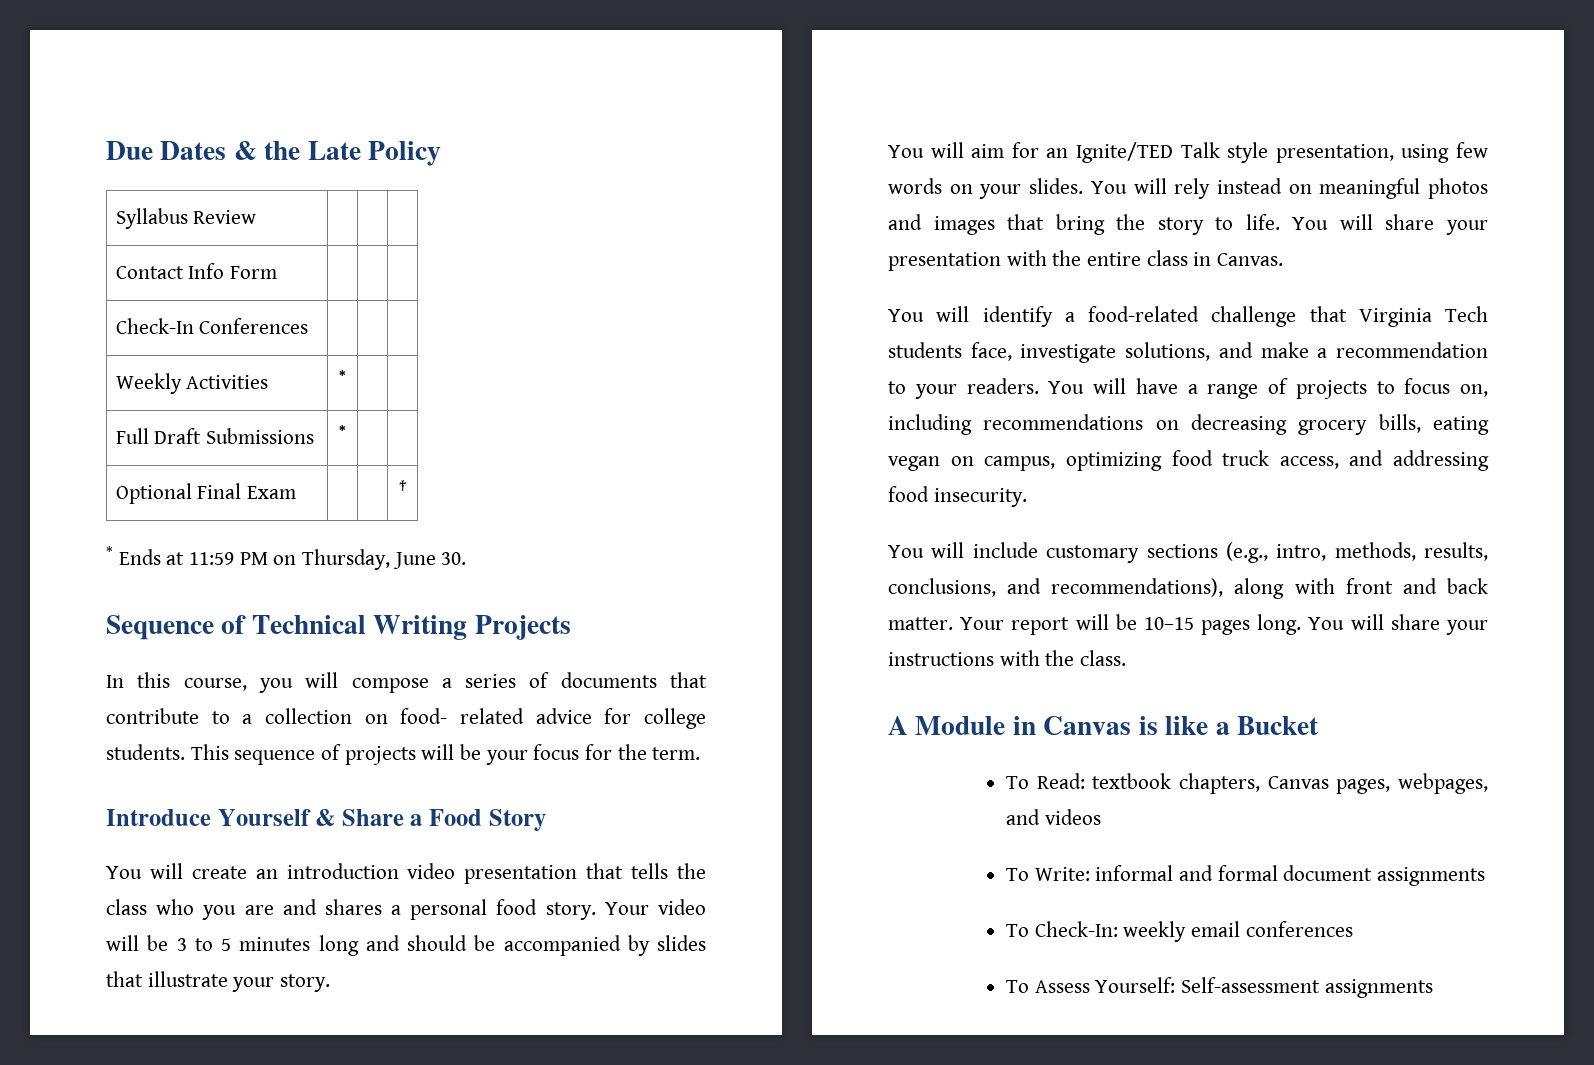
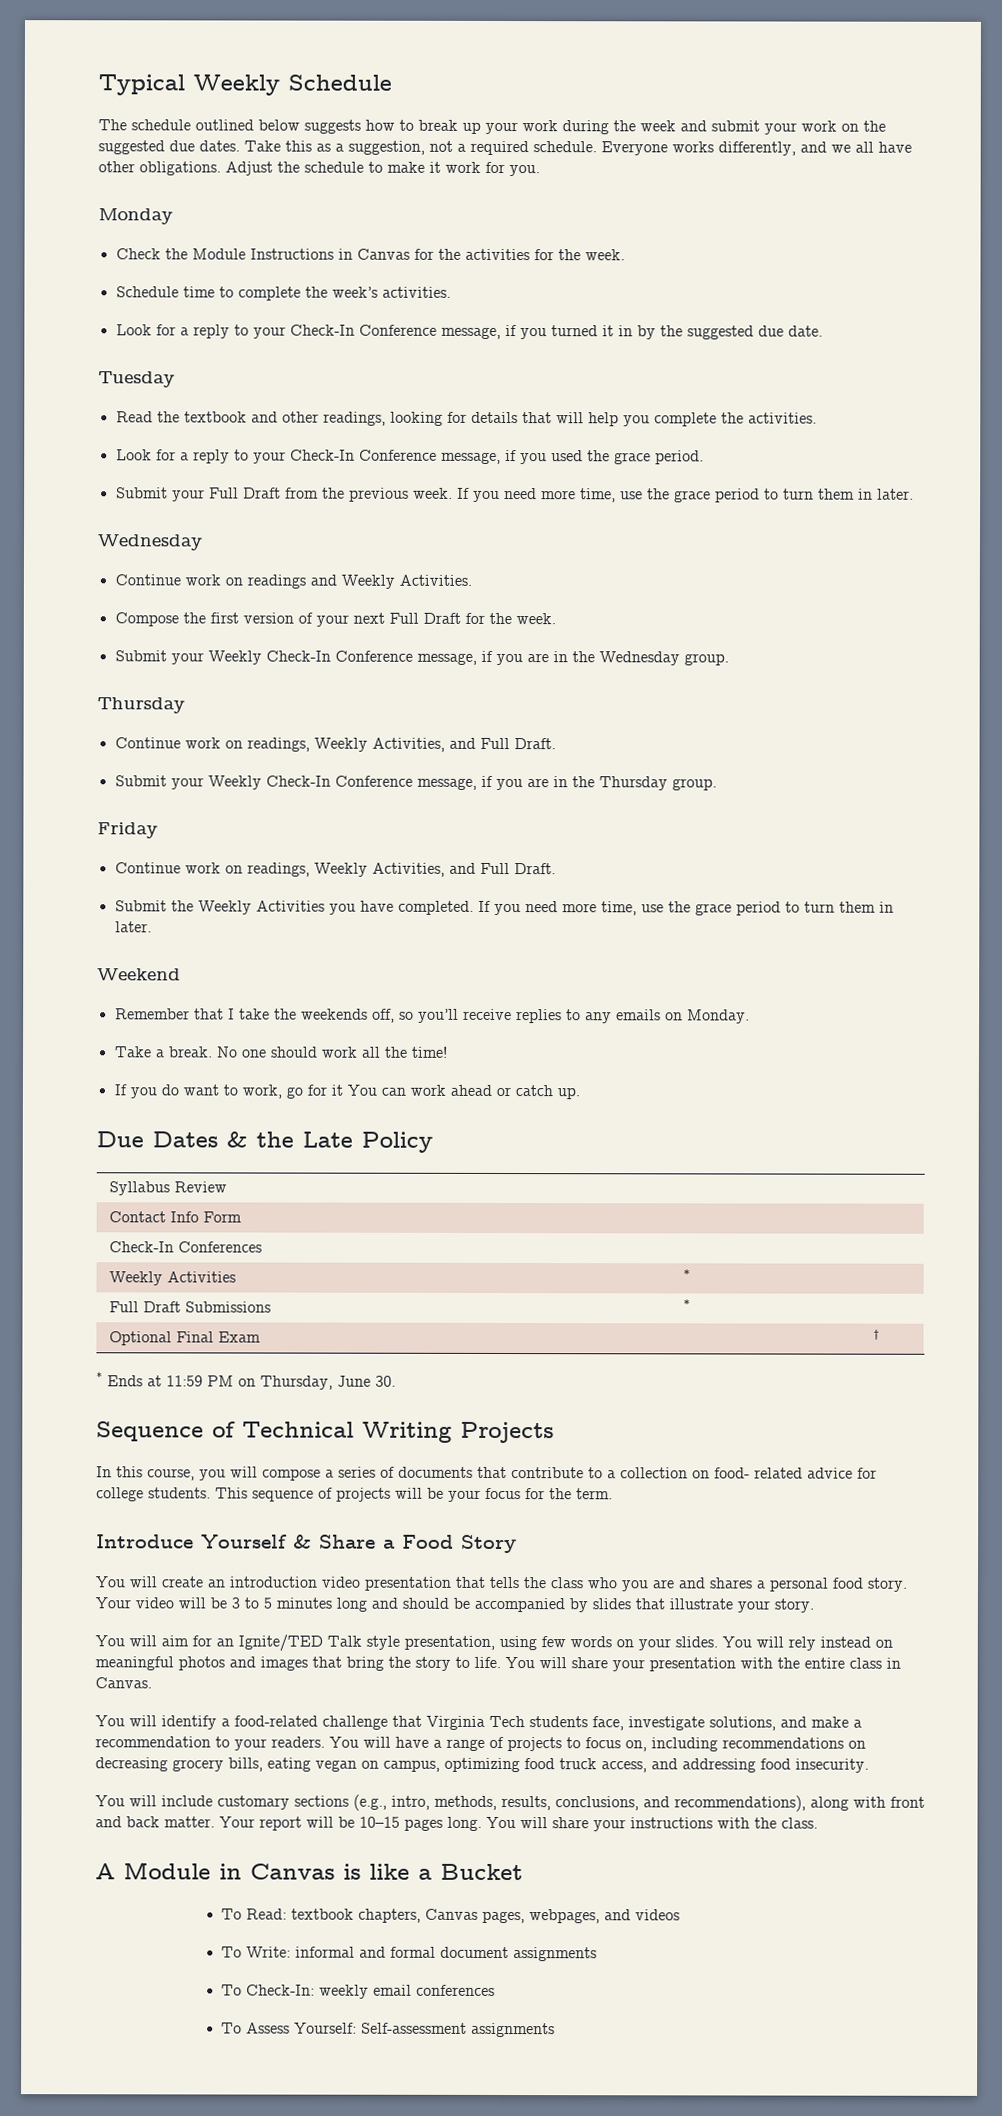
(106, 150) none -> [98,74,392,96] [98,119,886,135] [98,140,912,156] [98,161,540,177] [98,208,173,225] [115,248,625,261] [115,286,451,301] [115,324,823,340] [98,371,175,388] [115,411,817,427] [115,449,704,465] [115,487,914,503] [97,534,203,551] [114,574,472,589] [114,612,556,627] [114,650,729,666] [97,697,185,714] [114,737,556,752] [114,775,717,791] [97,822,158,839] [114,862,556,877] [114,900,894,916] [114,921,152,933] [97,968,181,981] [114,1008,750,1024] [114,1045,448,1058] [113,1084,580,1100] Typical Weekly Schedule // The schedule outlined below suggests how to break up your work during the week and submit your work on the suggested due dates. Take this as a suggestion, not a required schedule. Everyone works differently, and we all have other obligations. Adjust the schedule to make it work for you. // Monday // Check the Module Instructions in Canvas for the activities for the week. // Schedule time to complete the week’s activities. // Look for a reply to your Check-In Conference message, if you turned it in by the suggested due date. // Tuesday // Read the textbook and other readings, looking for details that will help you complete the activities. // Look for a reply to your Check-In Conference message, if you used the grace period. // Submit your Full Draft from the previous week. If you need more time, use the grace period to turn them in later. // Wednesday // Continue work on readings and Weekly Activities. // Compose the first version of your next Full Draft for the week. // Submit your Weekly Check-In Conference message, if you are in the Wednesday group. // Thursday // Continue work on readings, Weekly Activities, and Full Draft. // Submit your Weekly Check-In Conference message, if you are in the Thursday group. // Friday // Continue work on readings, Weekly Activities, and Full Draft. // Submit the Weekly Activities you have completed. If you need more time, use the grace period to turn them in later. // Weekend // Remember that I take the weekends off, so you’ll receive replies to any emails on Monday. // Take a break. No one should work all the time! // If you do want to work, go for it You can work ahead or catch up. //

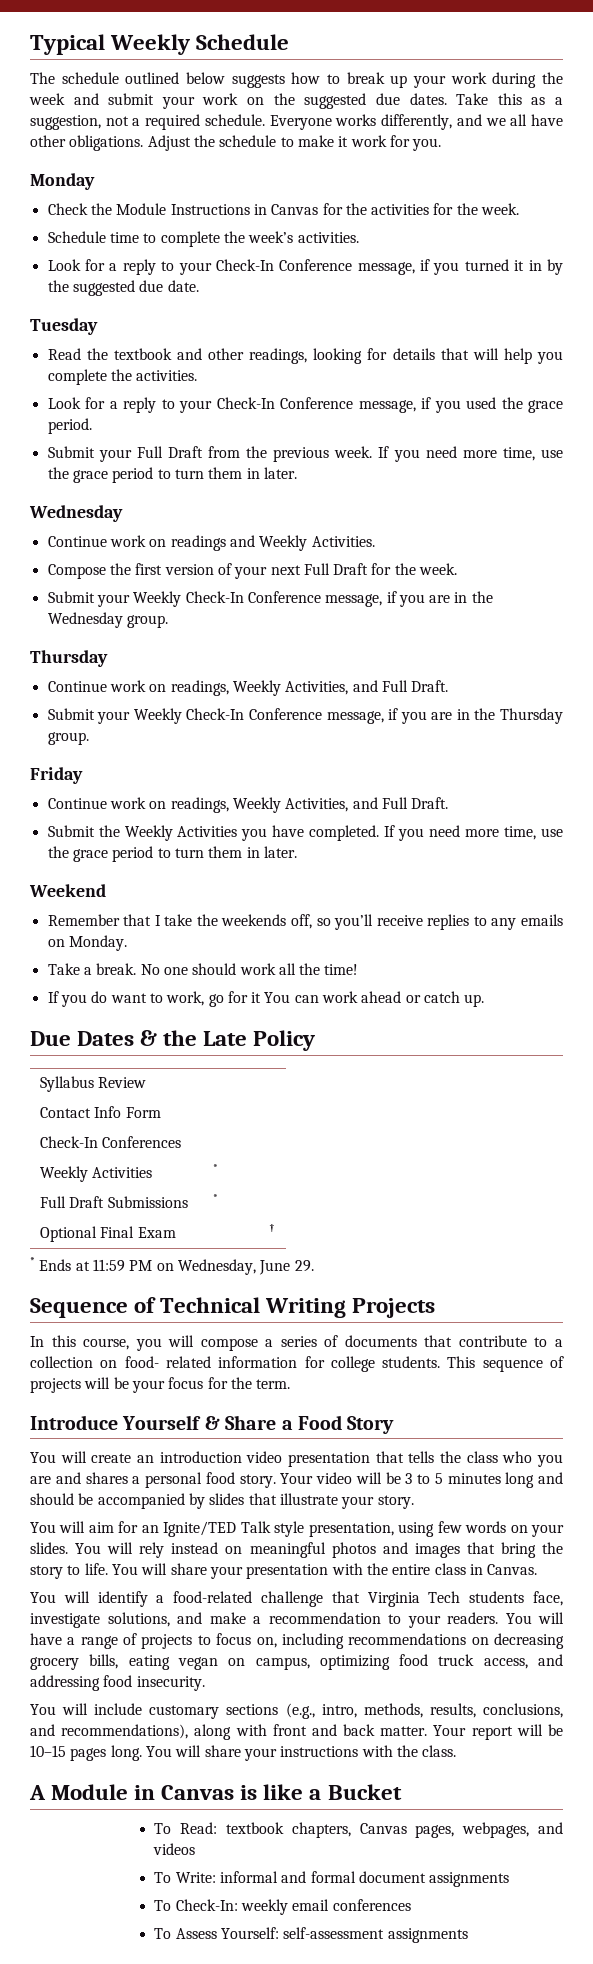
[260,1375,396,1390] Thursday, June 30. -> [177,1259,314,1275] Wednesday, June 29.
[807,1467,853,1479] advice -> [218,1356,298,1368] information
[361,2022,468,2034] Self-assessment -> [283,1927,385,1939] self-assessment

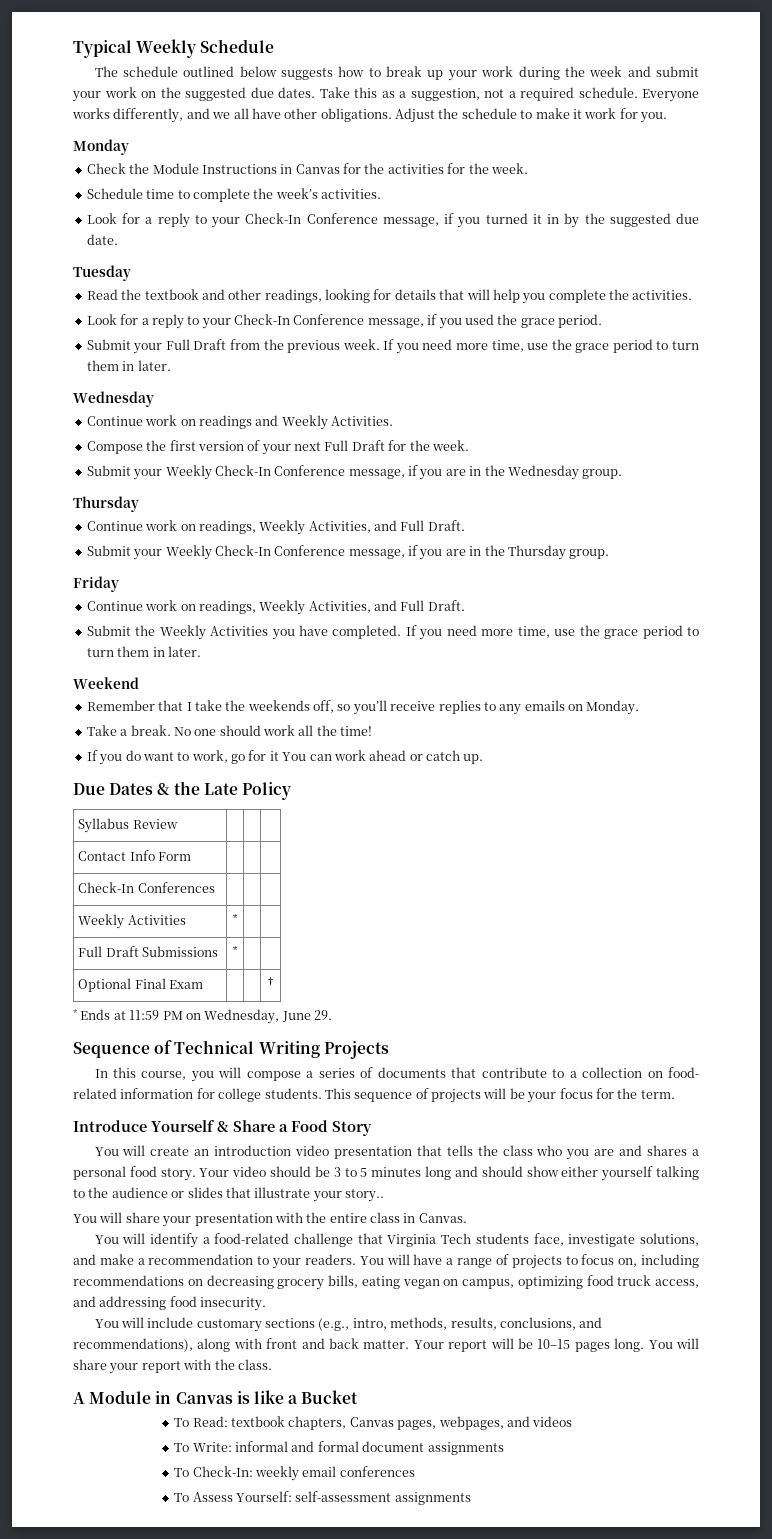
[355,1472,382,1484] will -> [270,1166,312,1177] should
[78,1493,205,1509] be accompanied by -> [526,1166,699,1181] [73,1187,185,1198] show either yourself talking to the audience or
[377,1495,414,1509] [30,1521,564,1537] [30,1542,563,1558] [30,1563,168,1579] story. // You will aim for an Ignite/TED Talk style presentation, using few words on your slides. You will rely instead on meaningful photos and images that bring the story to life. You will -> [345,1189,384,1202] [73,1212,123,1223] story.. // You will
[280,1746,359,1757] instructions -> [141,1361,181,1373] report

